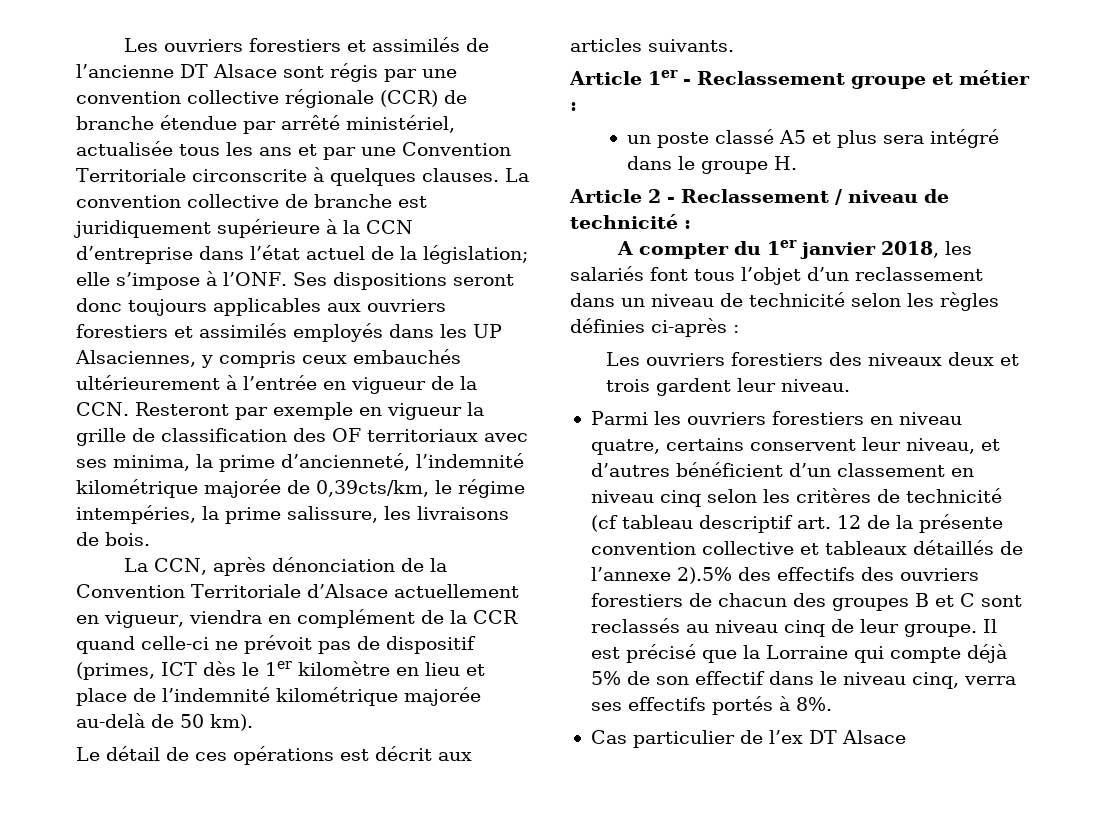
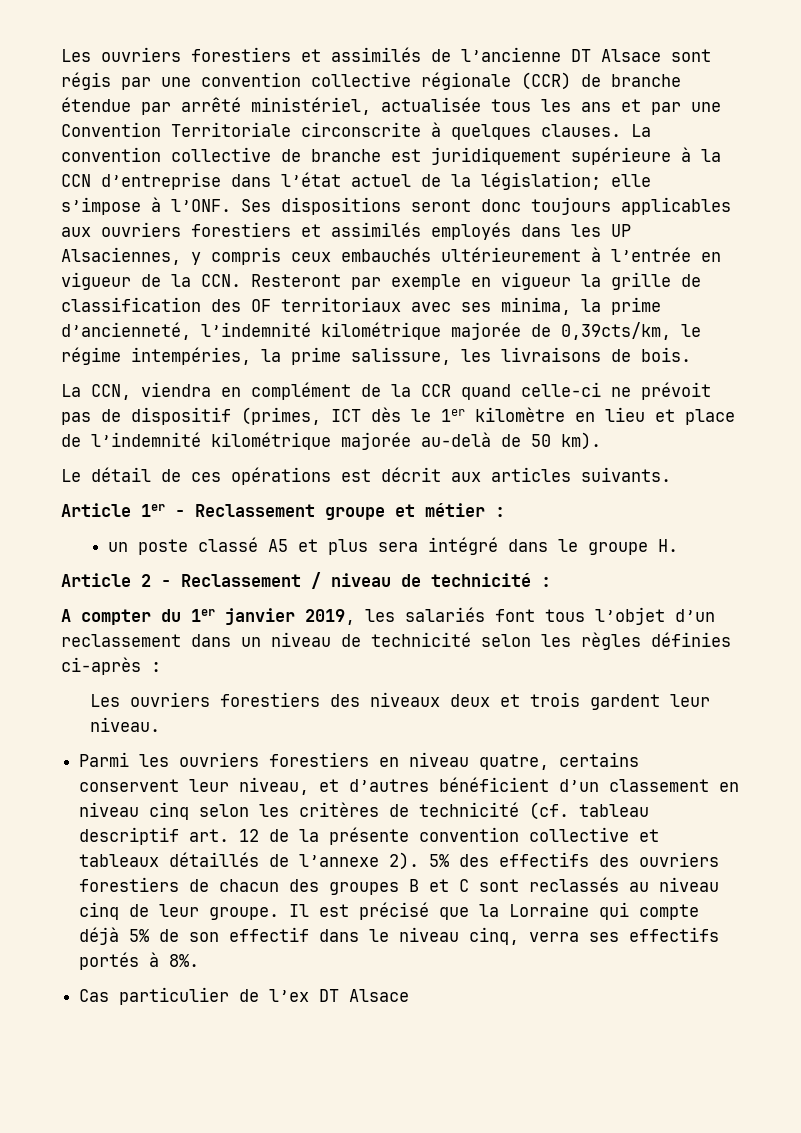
[213,557,448,576] [76,584,519,598] [76,611,184,628] après dénonciation de la Convention Territoriale d’Alsace actuellement en vigueur, -> (131, 392) none
[881,241,940,258] 2018, -> [305,609,355,625] 2019,
[590,515,618,532] (cf -> [529,802,570,820] (cf.
[676,567,732,584] 2).5% -> [389,852,450,870] 2). 5%

